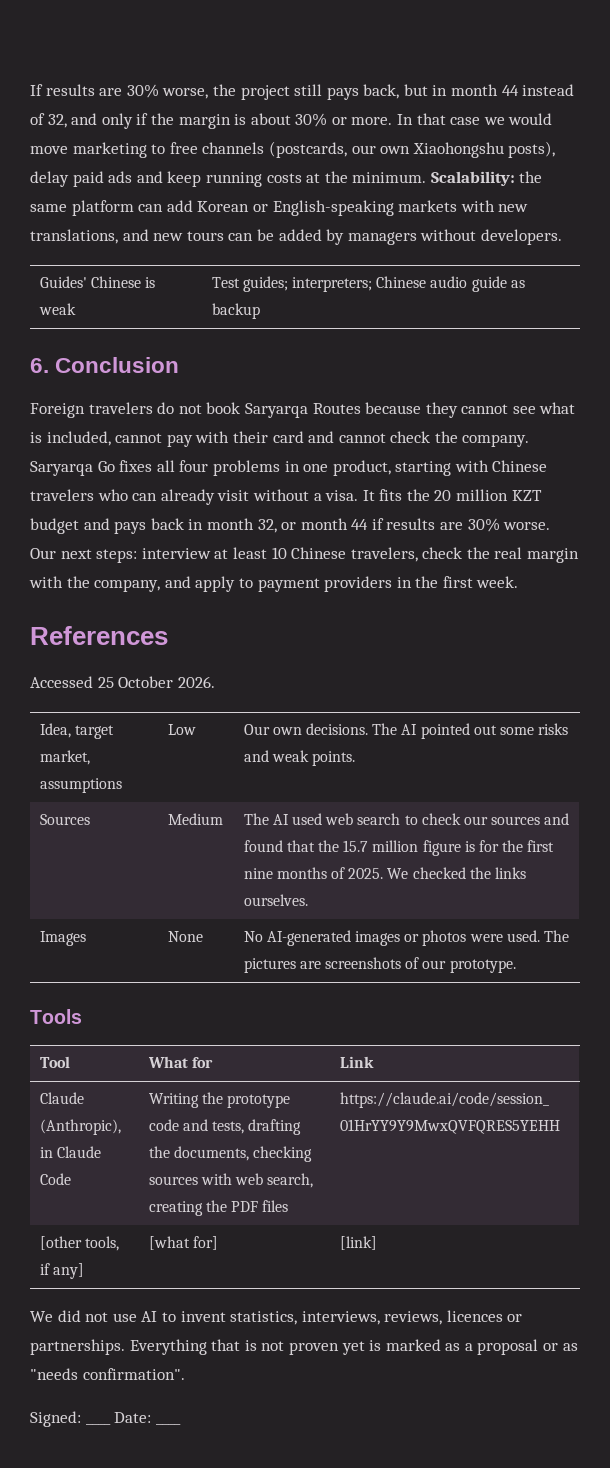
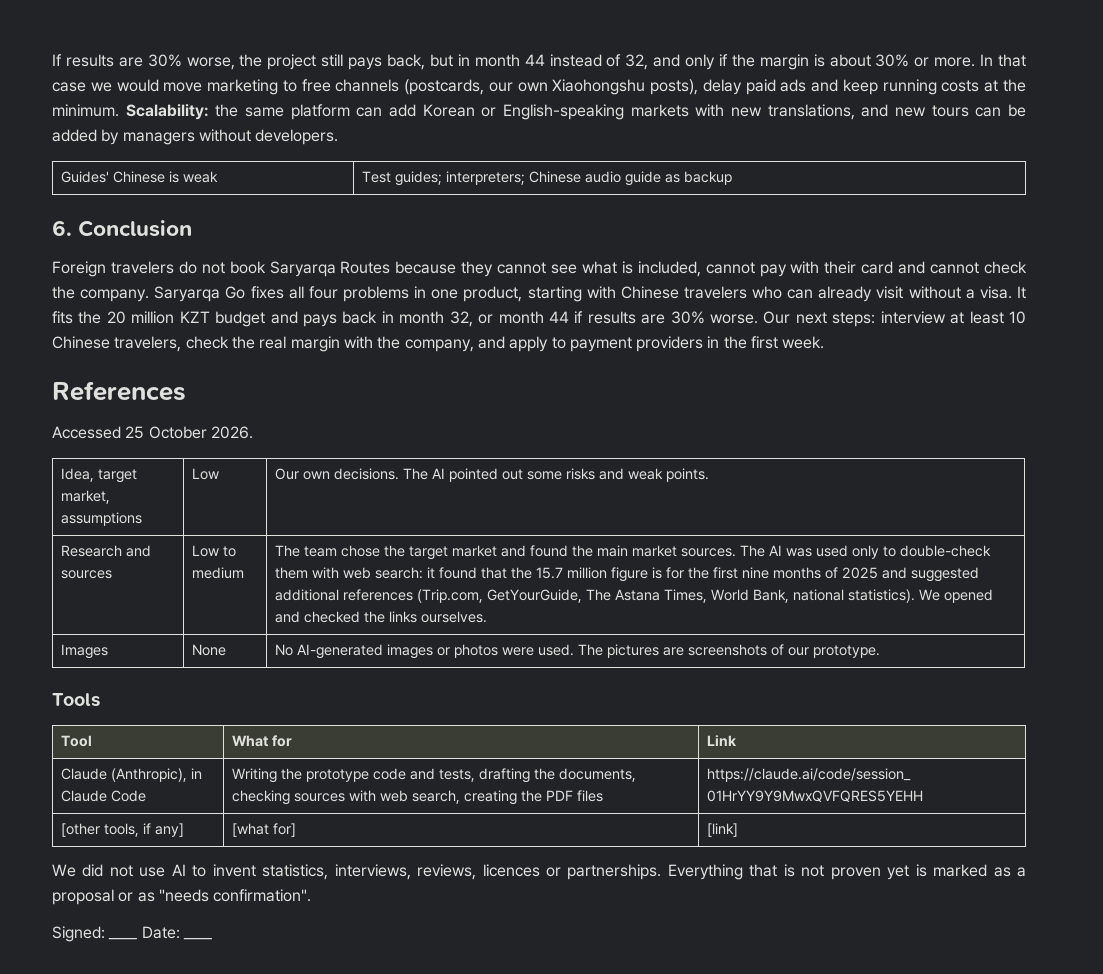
[39,814,90,825] [167,813,223,825] [243,813,570,825] Sources | Medium | The AI used web search to check our sources and -> [61,545,152,557] [61,570,113,579] [192,545,237,557] [192,567,245,579] [275,545,992,560] [275,567,436,579] Research and sources | Low to medium | The team chose the target market and found the main market sources. The AI was used only to double-check them with web search: it
[348,868,409,879] 2025. We -> [842,567,980,582] [275,589,994,603] [275,611,301,623] 2025 and suggested additional references (Trip.com, GetYourGuide, The Astana Times, World Bank, national statistics). We opened and

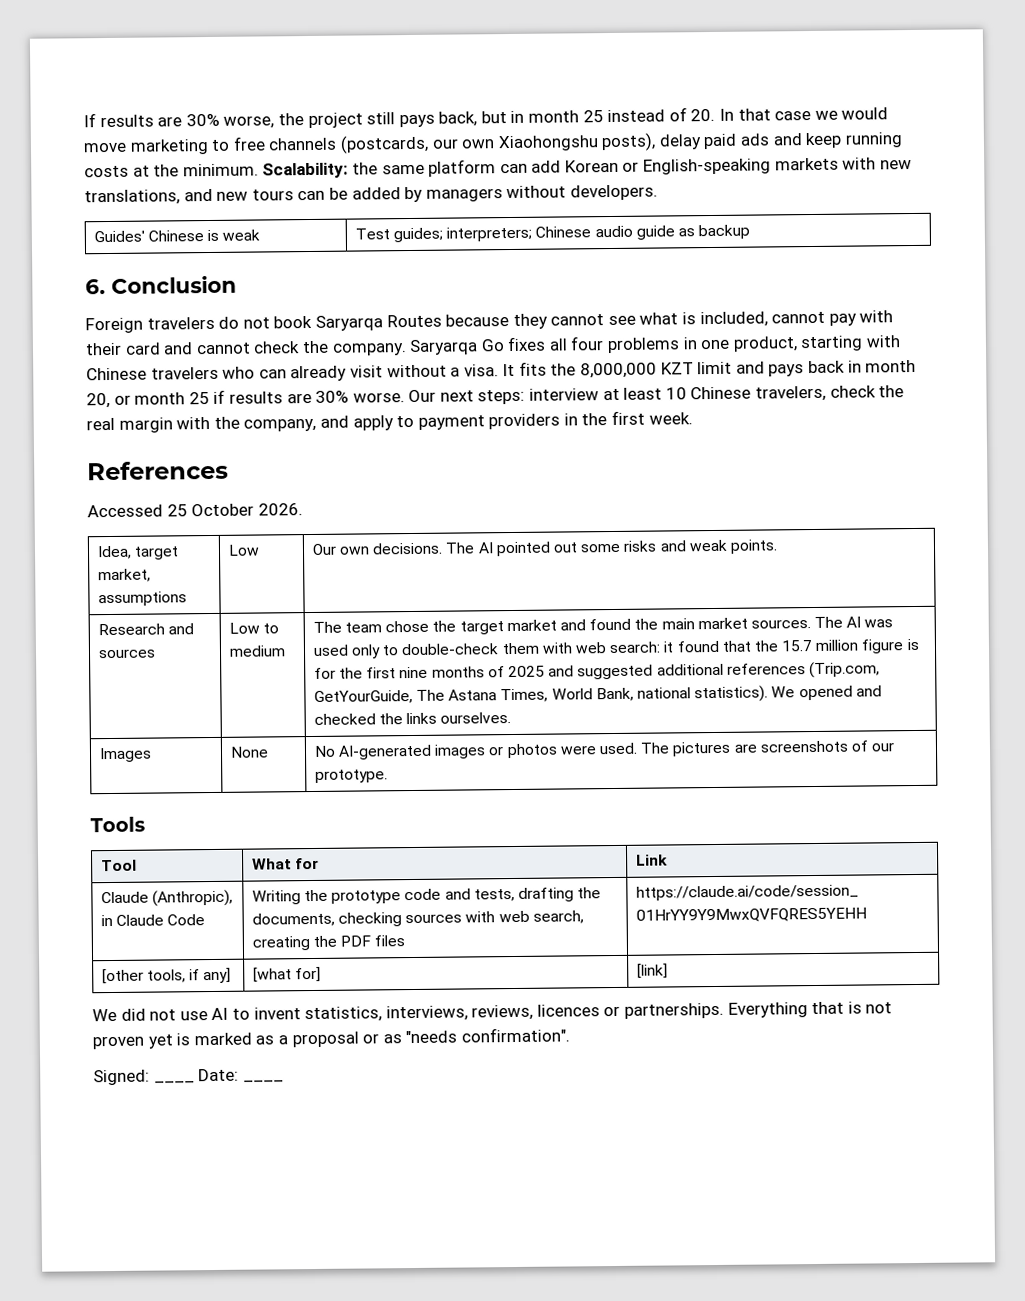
[524,54,545,66] 44 -> [582,110,604,123] 25
[625,54,976,70] 32, and only if the margin is about 30% or more. -> [690,108,716,122] 20.
[106,311,266,327] 20 million KZT budget -> [580,361,733,379] 8,000,000 KZT limit
[449,311,473,327] 32, -> [86,392,110,409] 20,
[548,311,569,323] 44 -> [188,392,210,405] 25

